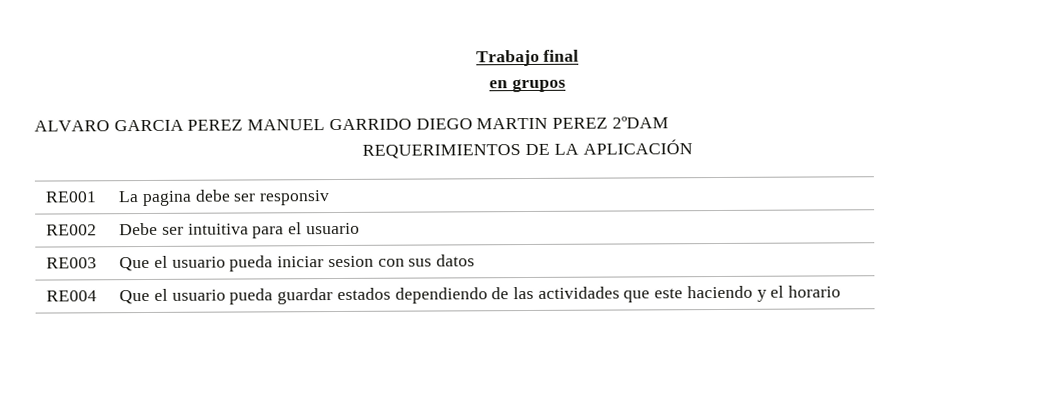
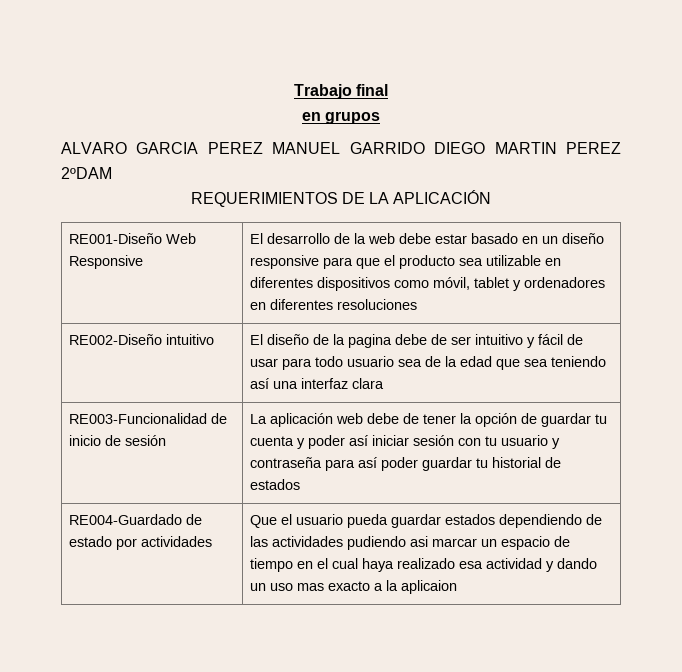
[45,191,98,203] [118,189,331,207] [46,224,98,236] [119,222,360,239] [46,257,98,269] [119,254,475,272] [46,290,98,302] RE001 | La pagina debe ser responsiv // RE002 | Debe ser intuitiva para el usuario // RE003 | Que el usuario pueda iniciar sesion con sus datos // RE004 -> [69,233,197,244] [69,255,144,269] [250,233,605,244] [250,255,562,269] [250,277,606,291] [250,299,418,310] [69,334,215,345] [250,334,584,348] [250,356,607,370] [250,378,385,389] [69,413,228,424] [69,435,167,446] [250,413,608,427] [250,435,561,449] [250,457,562,471] [250,479,301,490] [69,514,203,525] [69,536,213,550] RE001-Diseño Web Responsive | El desarrollo de la web debe estar basado en un diseño responsive para que el producto sea utilizable en diferentes dispositivos como móvil, tablet y ordenadores en diferentes resoluciones // RE002-Diseño intuitivo | El diseño de la pagina debe de ser intuitivo y fácil de usar para todo usuario sea de la edad que sea teniendo así una interfaz clara // RE003-Funcionalidad de inicio de sesión | La aplicación web debe de tener la opción de guardar tu cuenta y poder así iniciar sesión con tu usuario y contraseña para así poder guardar tu historial de estados // RE004-Guardado de estado por actividades
[623,285,842,303] que este haciendo y el horario -> [347,536,571,550] [250,558,598,572] [250,580,458,594] pudiendo asi marcar un espacio de tiempo en el cual haya realizado esa actividad y dando un uso mas exacto a la aplicaion

